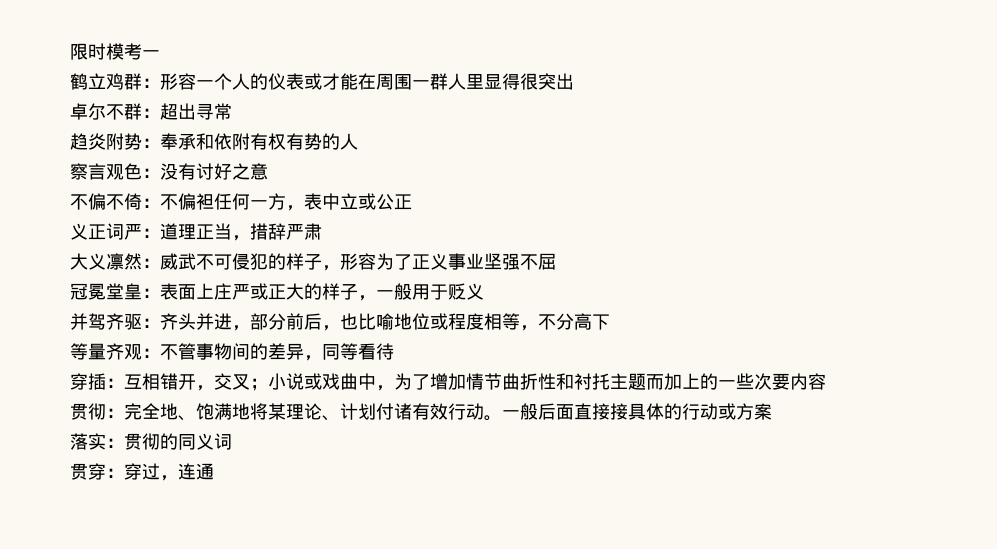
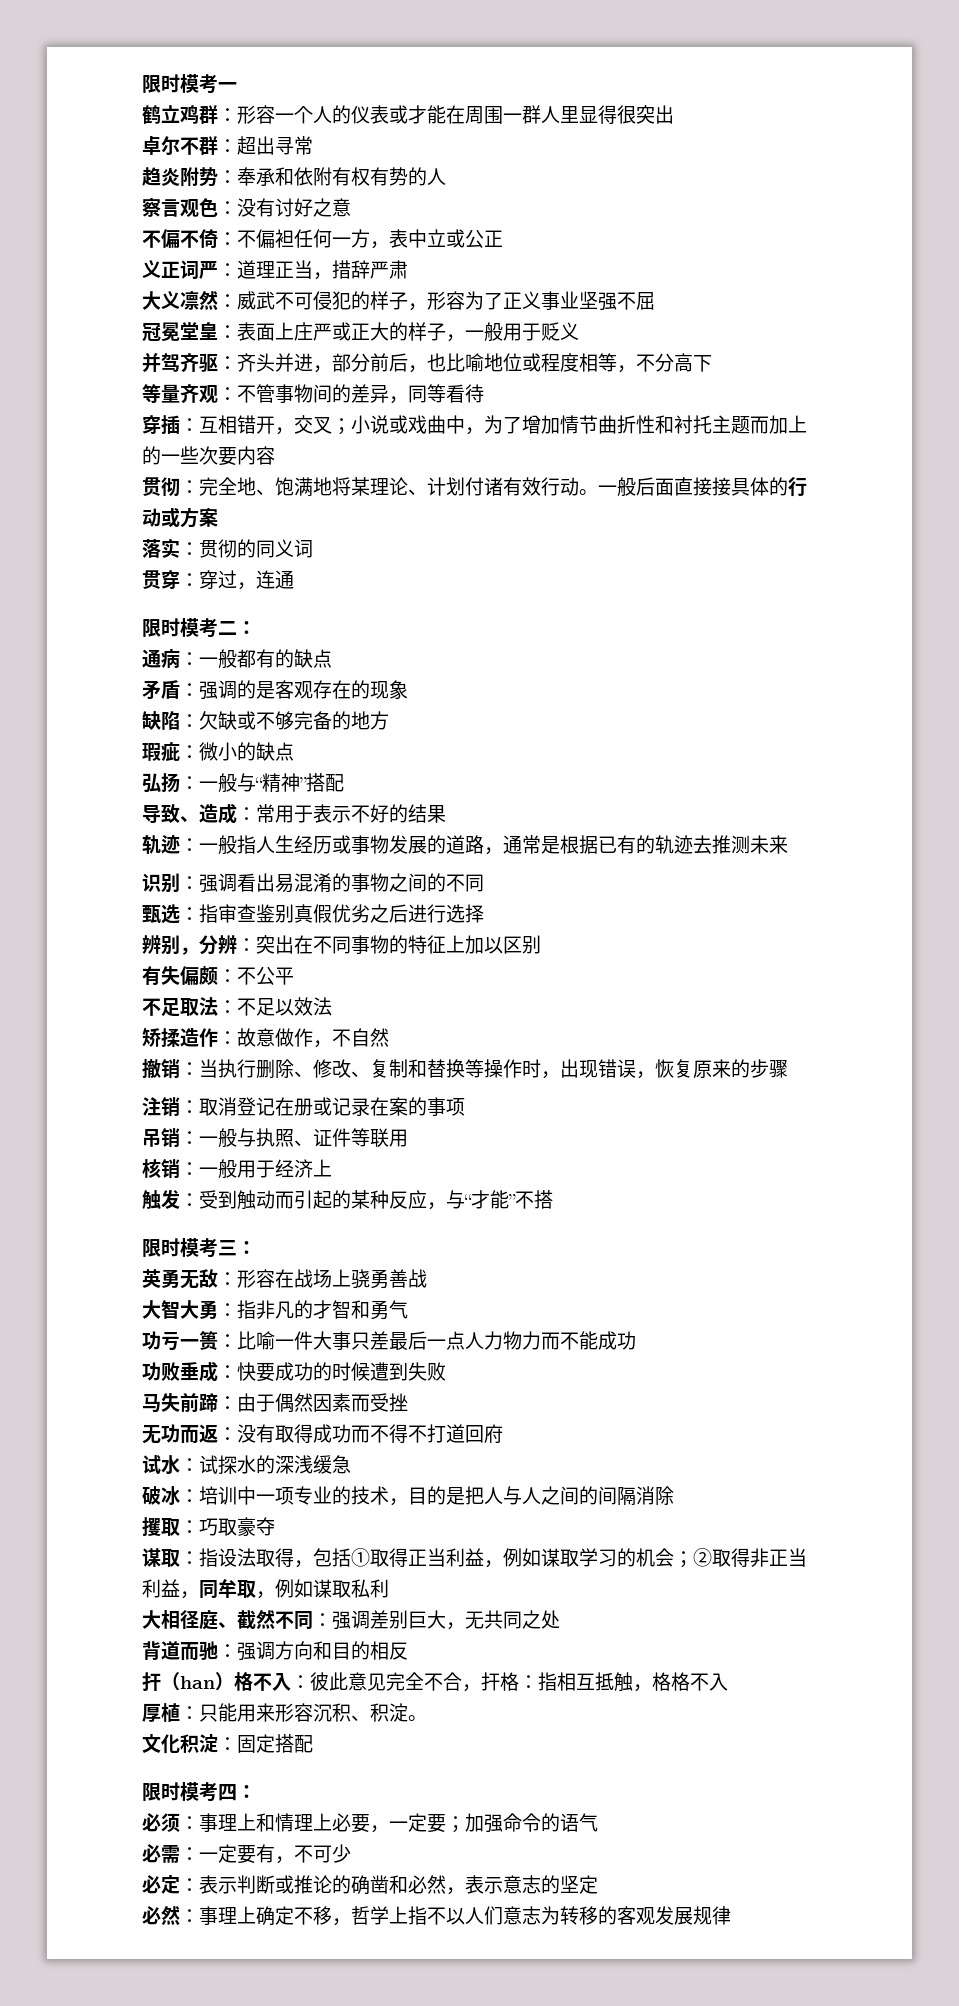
(214, 471) none -> [142,618,256,638] [142,649,332,668] [142,680,408,700] [142,711,389,730] [142,742,294,762] [142,773,344,793] [142,803,446,824] [142,834,788,855] [142,873,484,893] [142,904,484,924] [142,935,541,955] [142,966,294,985] [142,997,332,1017] [142,1028,389,1048] [142,1059,788,1079] [142,1097,465,1117] [142,1128,408,1148] [142,1159,332,1179] [142,1189,553,1210] [142,1238,256,1258] [142,1269,427,1289] [142,1300,408,1320] [142,1331,636,1351] [142,1361,446,1382] [142,1393,408,1413] [142,1424,503,1444] [142,1455,351,1475] [142,1486,674,1506] [142,1517,275,1536] [142,1548,807,1568] [142,1579,389,1599] [142,1609,560,1630] [142,1641,408,1661] [142,1672,728,1692] [142,1703,427,1722] [142,1734,313,1754] [142,1782,256,1802] [142,1813,598,1833] [142,1844,351,1864] [142,1875,598,1895] [142,1905,731,1926] // 限时模考二： // 通病：一般都有的缺点 // 矛盾：强调的是客观存在的现象 // 缺陷：欠缺或不够完备的地方 // 瑕疵：微小的缺点 // 弘扬：一般与“精神”搭配 // 导致、造成：常用于表示不好的结果 // 轨迹：一般指人生经历或事物发展的道路，通常是根据已有的轨迹去推测未来 // 识别：强调看出易混淆的事物之间的不同 // 甄选：指审查鉴别真假优劣之后进行选择 // 辨别，分辨：突出在不同事物的特征上加以区别 // 有失偏颇：不公平 // 不足取法：不足以效法 // 矫揉造作：故意做作，不自然 // 撤销：当执行删除、修改、复制和替换等操作时，出现错误，恢复原来的步骤 // 注销：取消登记在册或记录在案的事项 // 吊销：一般与执照、证件等联用 // 核销：一般用于经济上 // 触发：受到触动而引起的某种反应，与“才能”不搭 // 限时模考三： // 英勇无敌：形容在战场上骁勇善战 // 大智大勇：指非凡的才智和勇气 // 功亏一篑：比喻一件大事只差最后一点人力物力而不能成功 // 功败垂成：快要成功的时候遭到失败 // 马失前蹄：由于偶然因素而受挫 // 无功而返：没有取得成功而不得不打道回府 // 试水：试探水的深浅缓急 // 破冰：培训中一项专业的技术，目的是把人与人之间的间隔消除 // 攫取：巧取豪夺 // 谋取：指设法取得，包括①取得正当利益，例如谋取学习的机会；②取得非正当利益，同牟取，例如谋取私利 // 大相径庭、截然不同：强调差别巨大，无共同之处 // 背道而驰：强调方向和目的相反 // 扞（han）格不入：彼此意见完全不合，扞格：指相互抵触，格格不入 // 厚植：只能用来形容沉积、积淀。 // 文化积淀：固定搭配 // 限时模考四： // 必须：事理上和情理上必要，一定要；加强命令的语气 // 必需：一定要有，不可少 // 必定：表示判断或推论的确凿和必然，表示意志的坚定 // 必然：事理上确定不移，哲学上指不以人们意志为转移的客观发展规律

